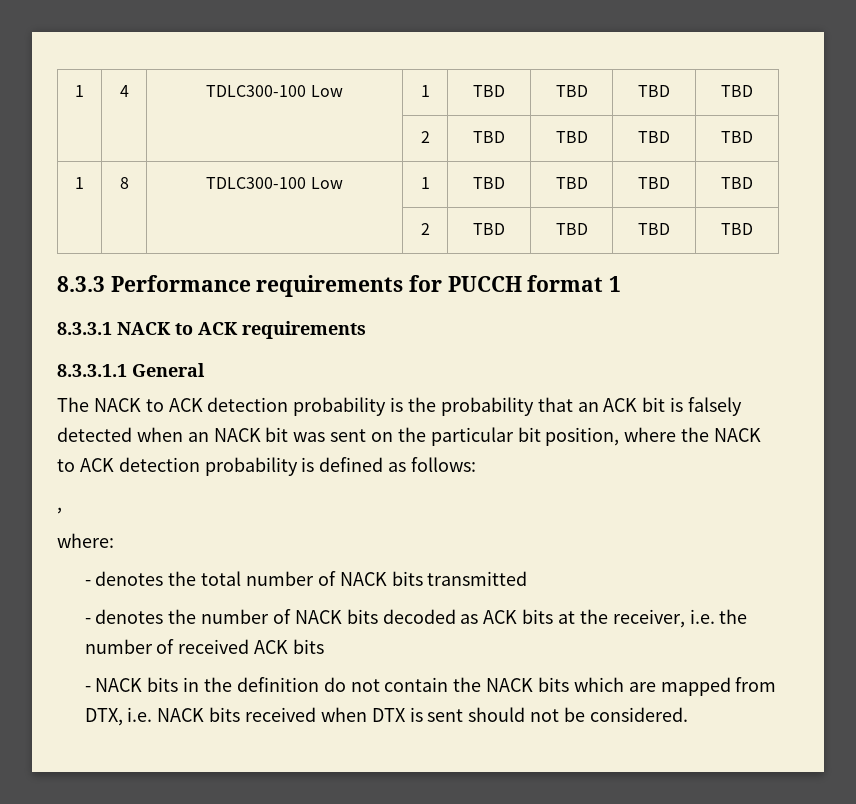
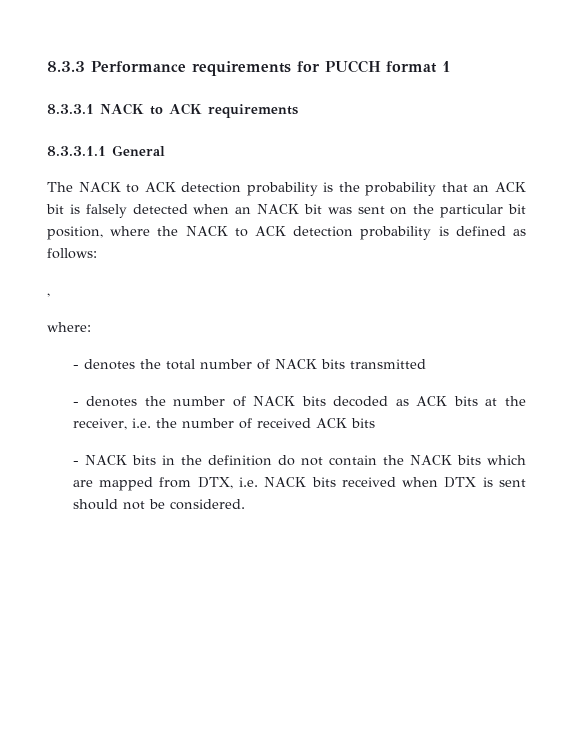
[75,85,84,97] [119,85,129,97] [206,85,343,97] [420,85,430,97] [473,85,505,97] [555,85,588,97] [638,85,670,97] [721,85,753,97] [420,131,430,143] [473,131,505,143] [555,131,588,143] [638,131,670,143] [721,131,753,143] [75,177,84,189] [119,177,129,189] [206,177,343,189] [420,177,430,189] [473,177,505,189] [555,177,588,189] [638,177,670,189] [721,177,753,189] [420,223,430,235] [473,223,505,235] [555,223,588,235] [638,223,670,235] [721,223,753,235] 1 | 4 | TDLC300-100 Low | 1 | TBD | TBD | TBD | TBD // | | | 2 | TBD | TBD | TBD | TBD // 1 | 8 | TDLC300-100 Low | 1 | TBD | TBD | TBD | TBD // | | | 2 | TBD | TBD | TBD | TBD // -> (47, 66) none

